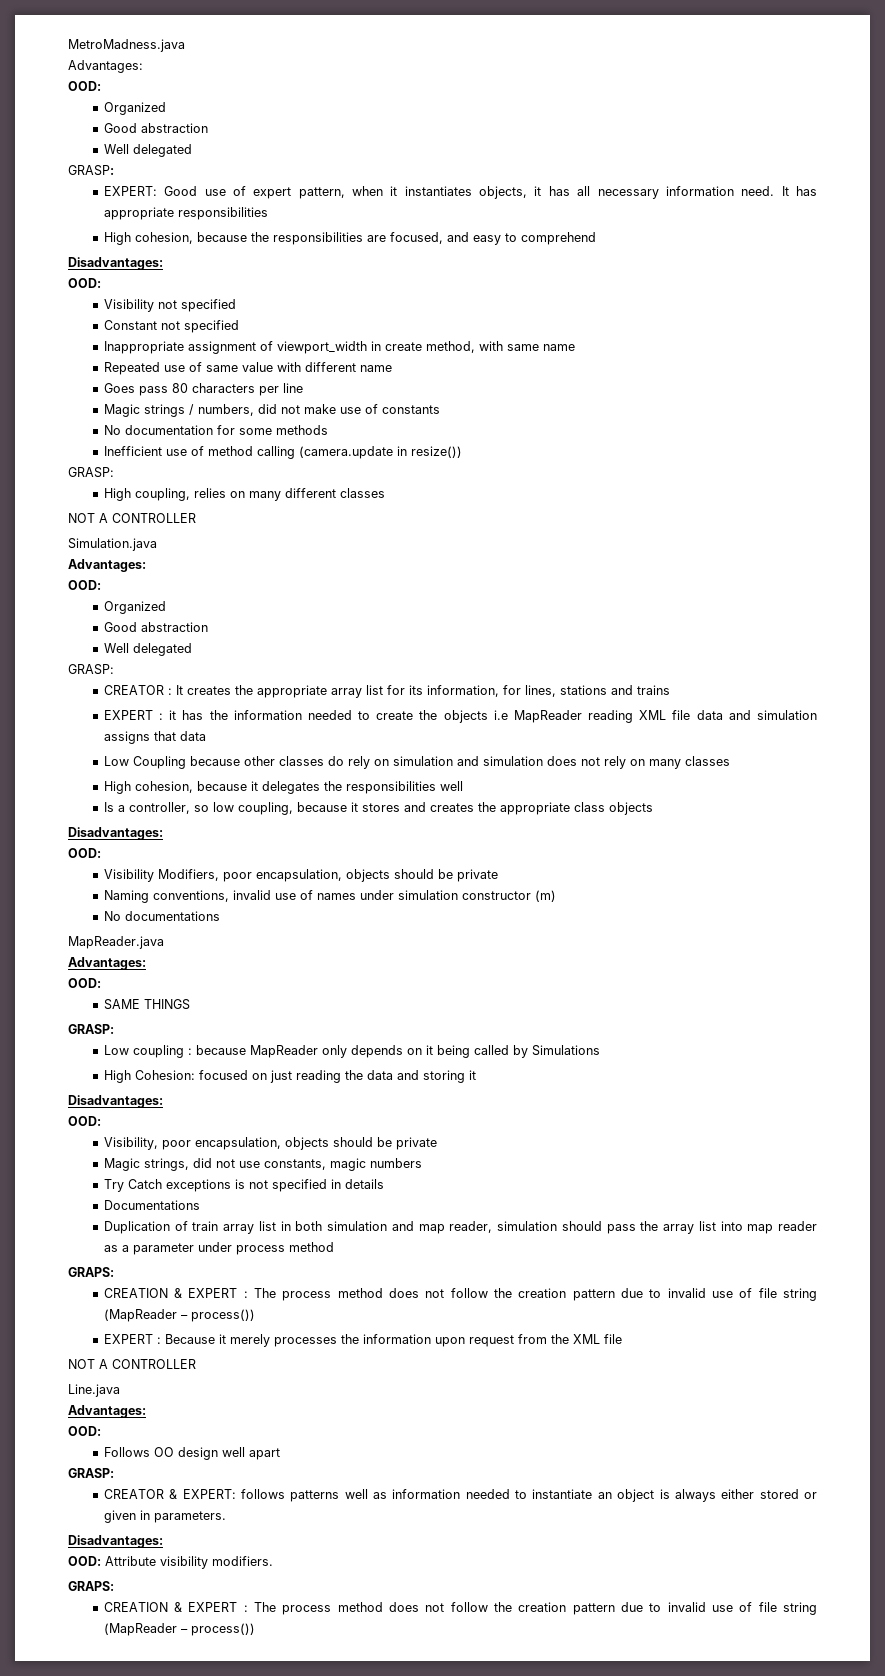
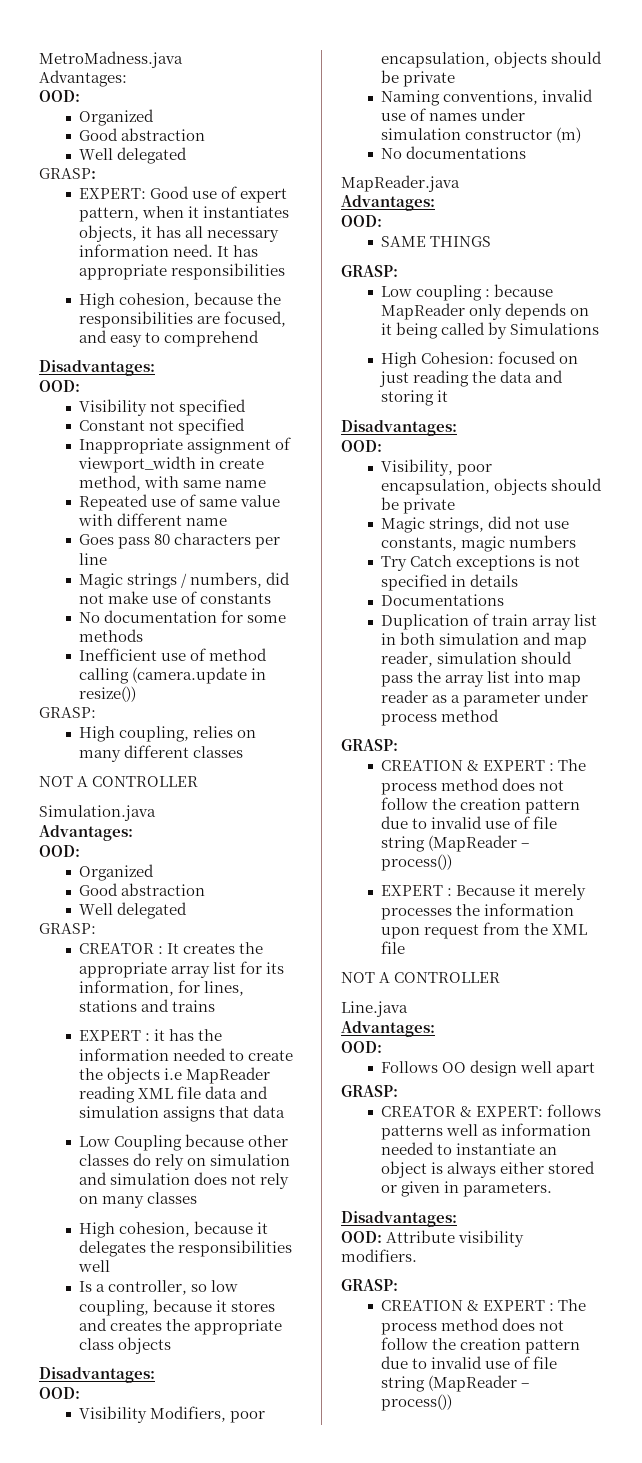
[68,1267,114,1277] GRAPS: -> [341,739,398,751] GRASP:
[68,1581,114,1591] GRAPS: -> [341,1279,398,1291] GRASP:

